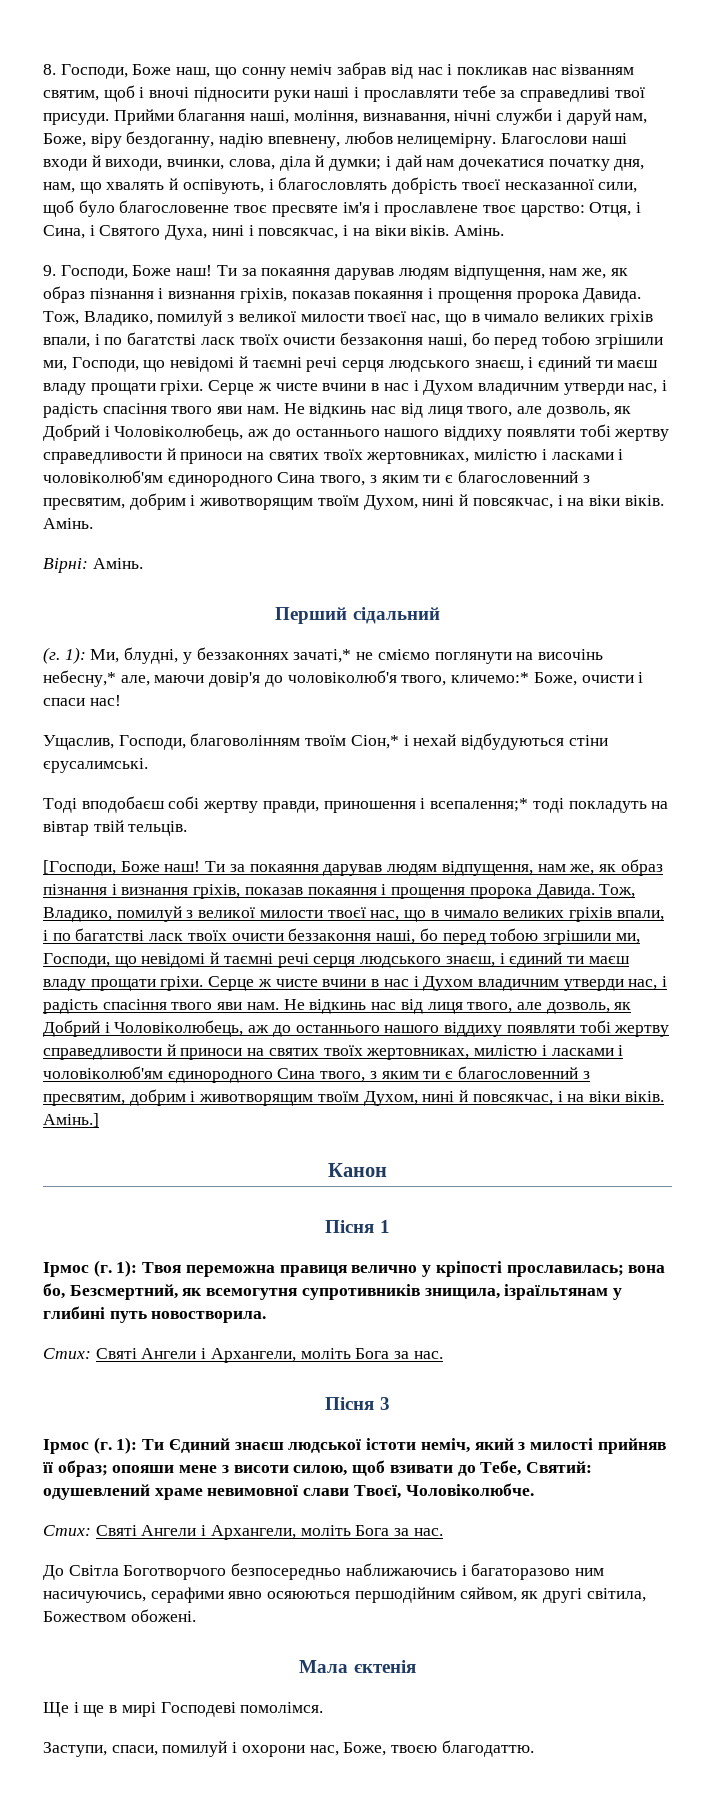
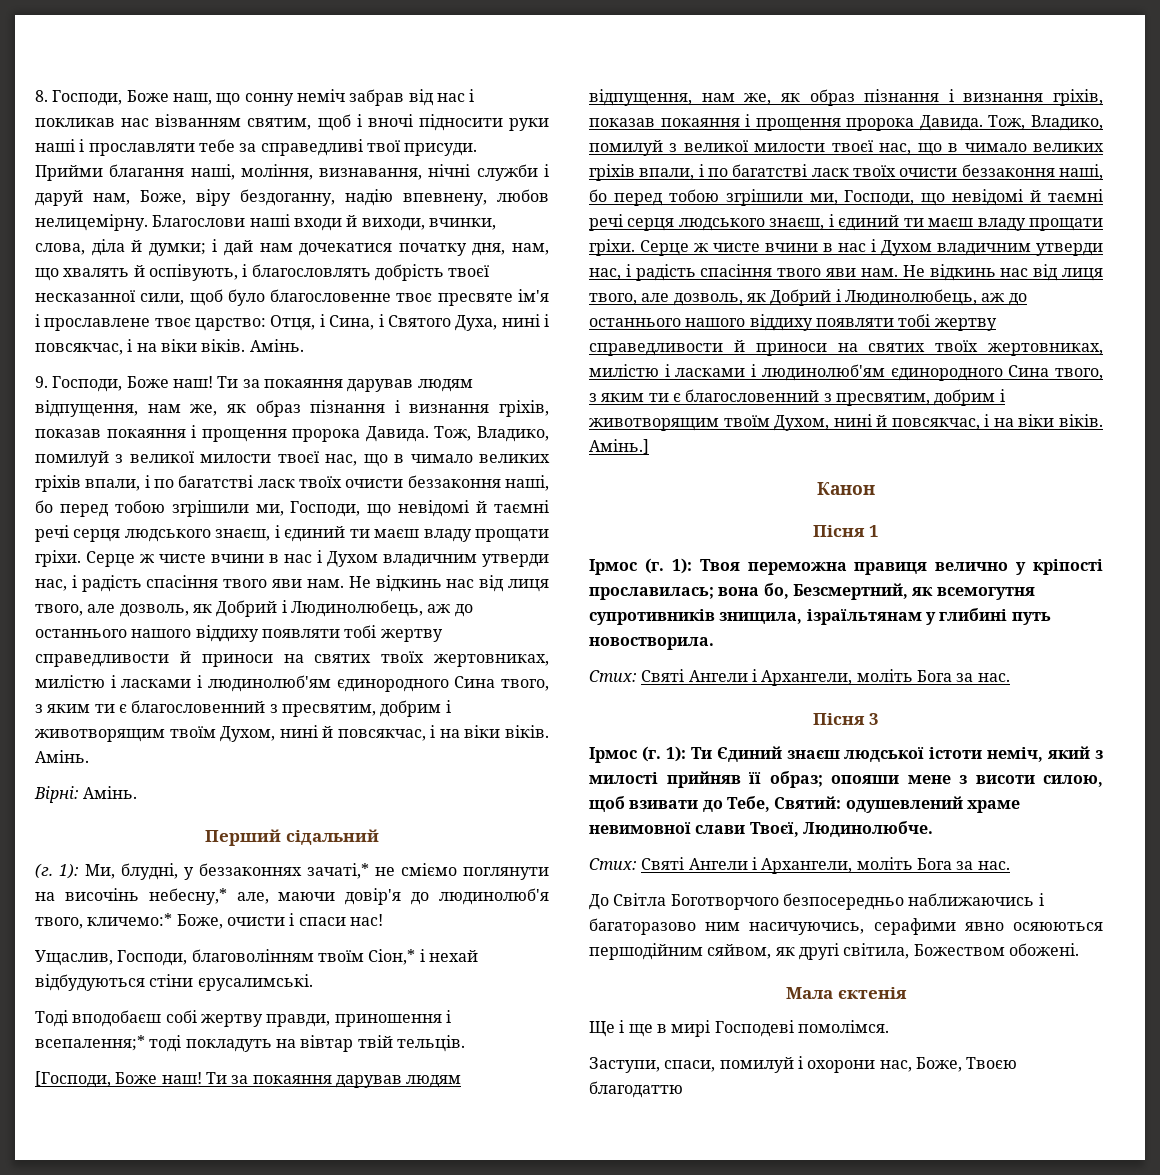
[114,424,244,441] Чоловіколюбець, -> [290,600,423,617] Людинолюбець,
[43,470,163,483] чоловіколюб'ям -> [207,675,331,692] людинолюб'ям
[287,670,397,683] чоловіколюб'я -> [438,888,549,905] людинолюб'я
[114,1020,244,1037] Чоловіколюбець, -> [844,289,977,306] Людинолюбець,
[43,1066,163,1079] чоловіколюб'ям -> [761,364,885,381] людинолюб'ям
[405,1483,534,1496] Чоловіколюбче. -> [802,821,933,837] Людинолюбче.
[391,1740,534,1757] твоєю благодаттю. -> [966,1057,1018,1069] [589,1081,683,1098] Твоєю благодаттю

